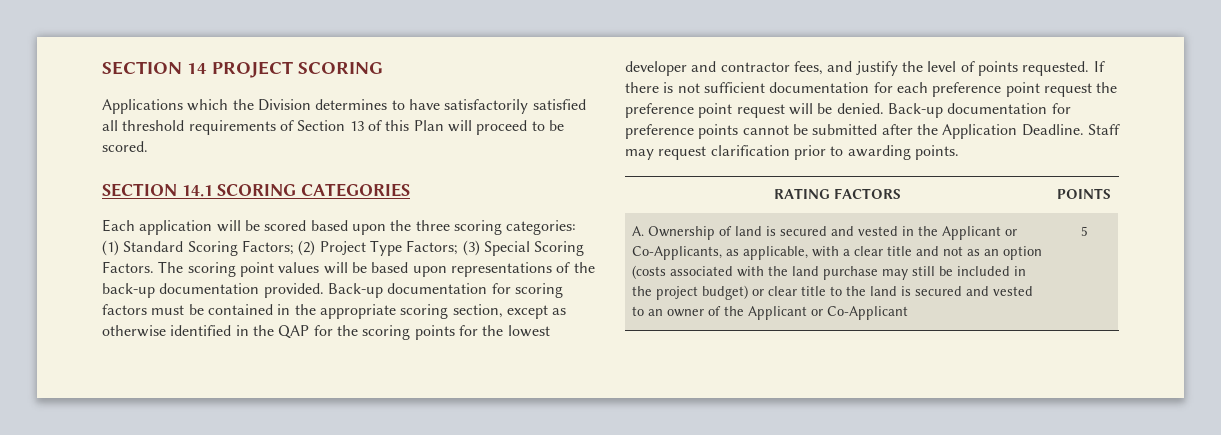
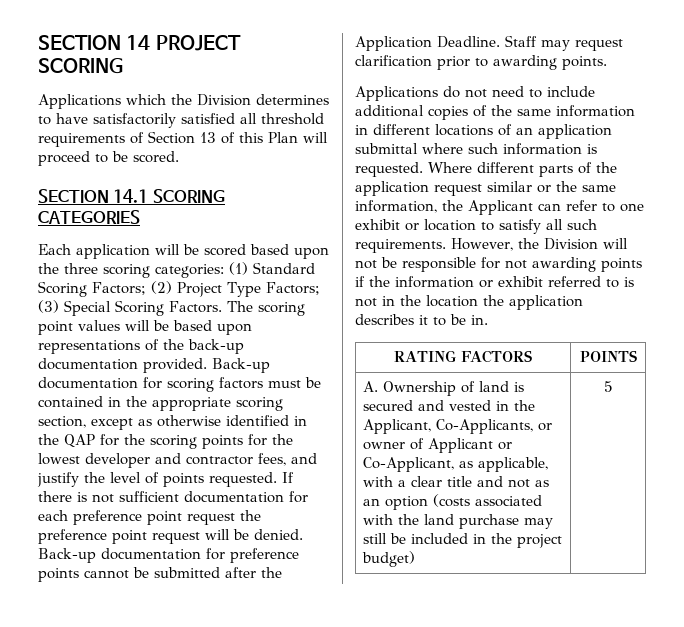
(959, 152) none -> [355,86,595,101] [355,105,635,120] [355,124,612,139] [355,143,597,155] [355,162,617,177] [355,181,616,196] [355,200,644,215] [355,219,597,234] [355,238,628,253] [355,257,642,272] [355,276,634,288] [355,295,583,310] [355,314,488,326] // Applications do not need to include additional copies of the same information in different locations of an application submittal where such information is requested. Where different parts of the application request similar or the same information, the Applicant can refer to one exhibit or location to satisfy all such requirements. However, the Division will not be responsible for not awarding points if the information or exhibit referred to is not in the location the application describes it to be in.
[941,226,1017,240] [631,246,722,260] Applicant or Co-Applicants, -> [363,419,553,434] [363,438,513,453] [363,457,455,472] Applicant, Co-Applicants, or owner of Applicant or Co-Applicant,
[751,286,1033,296] [631,306,908,320] or clear title to the land is secured and vested to an owner of the Applicant or Co-Applicant -> (416, 559) none

